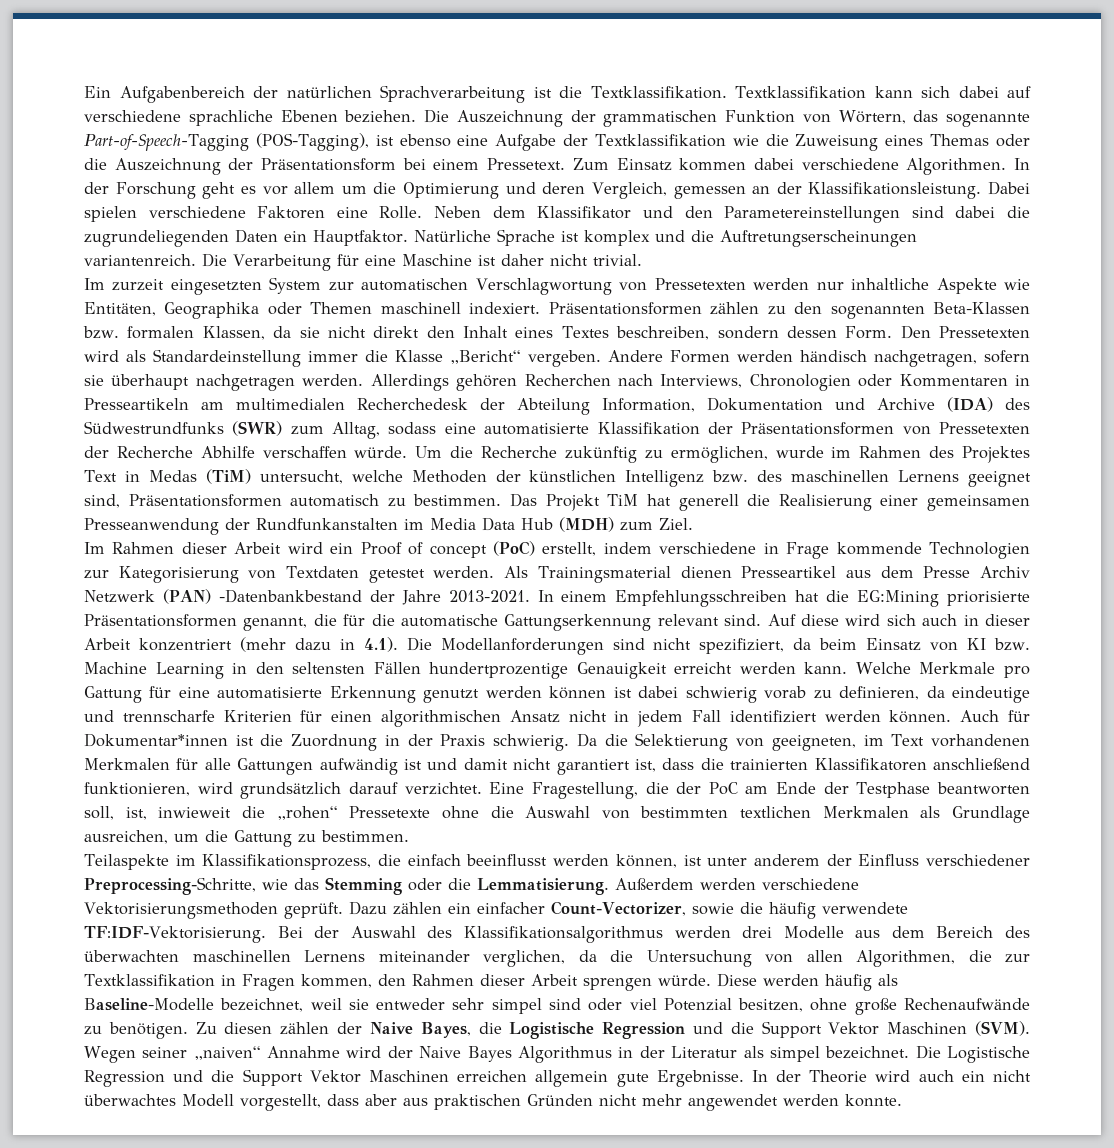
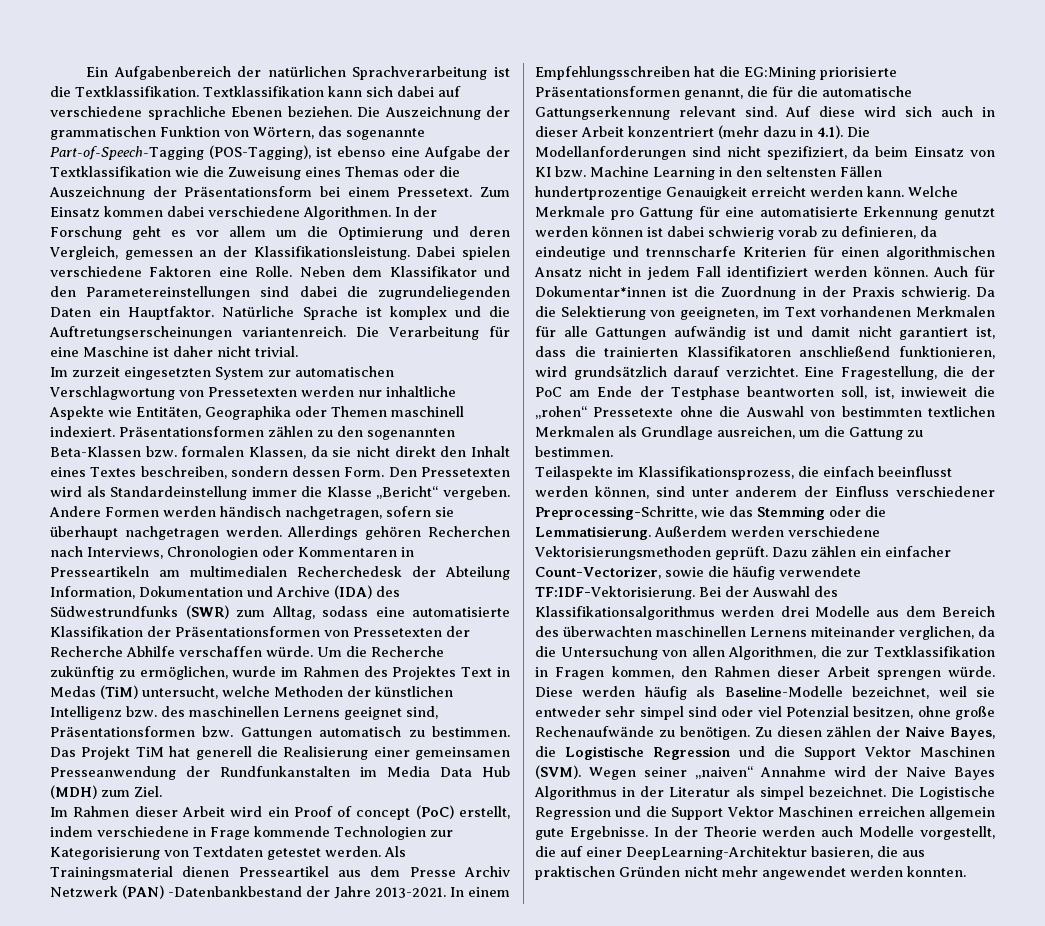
(282, 500) none -> [202,726,312,740] bzw. Gattungen
[683,855,702,866] ist -> [655,486,685,497] sind
[875,1070,1031,1082] [84,1094,397,1111] wird auch ein nicht überwachtes Modell vorgestellt, dass aber -> [762,826,995,840] [535,846,898,860] werden auch Modelle vorgestellt, die auf einer DeepLearning-Architektur basieren, die
[845,1094,902,1107] konnte. -> [907,866,966,877] konnten.

